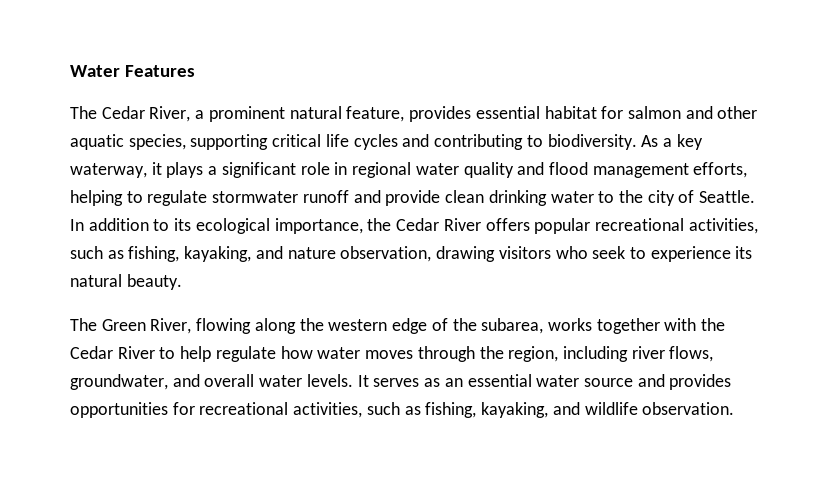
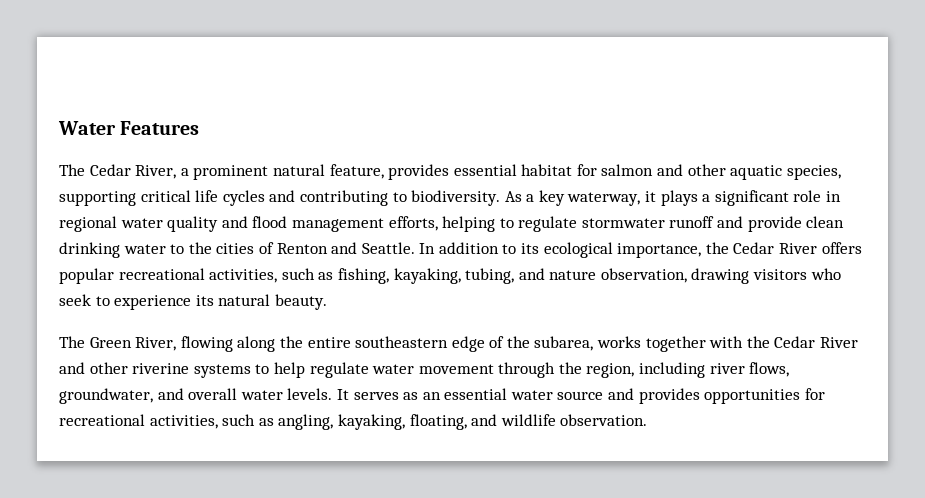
[647,190,695,206] city of -> [216,242,358,254] cities of Renton and
(252, 254) none -> [465,268,515,284] tubing,
[328,319,388,331] western -> [307,336,449,348] entire southeastern
[159,346,414,362] to help regulate how water moves -> [59,362,494,378] and other riverine systems to help regulate water movement
[425,402,549,418] fishing, kayaking, -> [278,414,467,430] angling, kayaking, floating,

